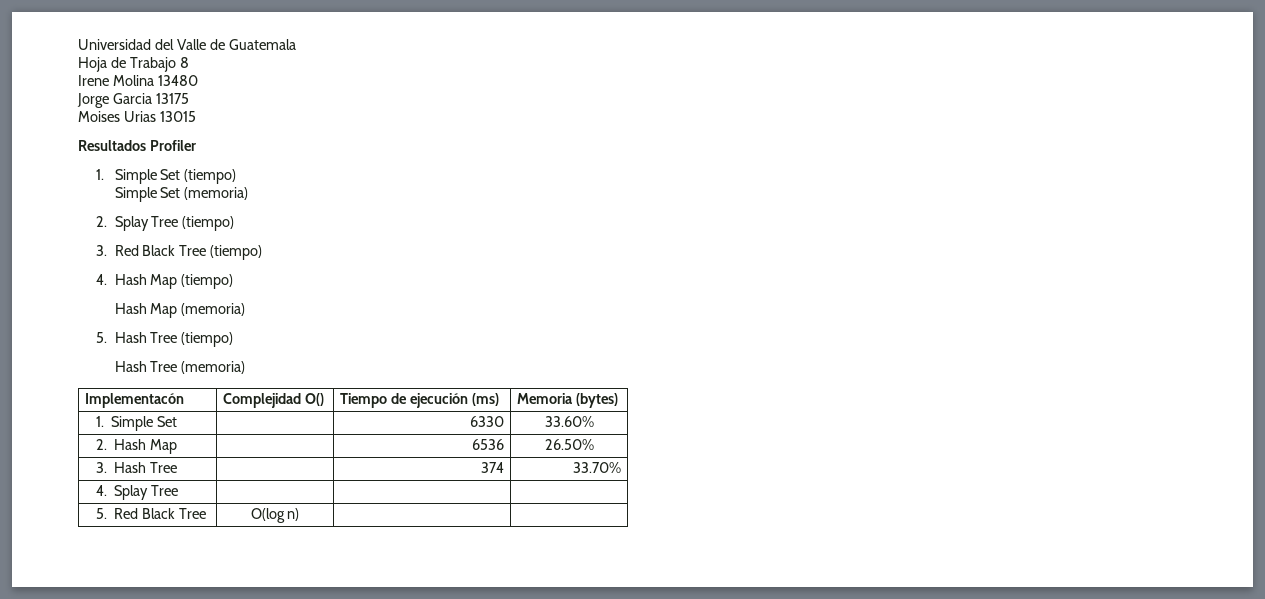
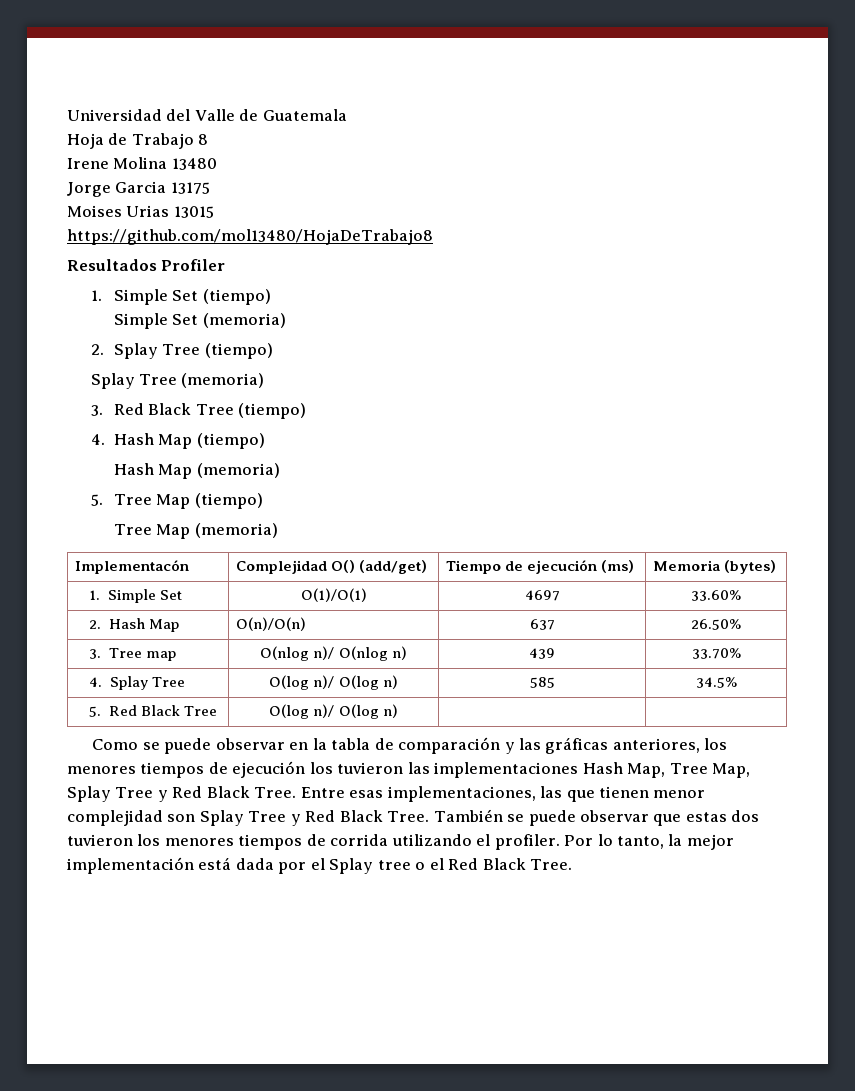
(196, 116) none -> [67,229,433,245] // https://github.com/mol13480/HojaDeTrabajo8
(235, 223) none -> [90,373,265,389] // Splay Tree (memoria)
[114,332,234,347] [114,361,178,372] Hash Tree (tiempo) // Hash Tree -> [114,493,263,509] [114,524,191,539] Tree Map (tiempo) // Tree Map
(324, 399) none -> [359,560,428,574] (add/get)
[469,416,504,427] | 6330 -> [300,588,367,602] [524,590,560,601] O(1)/O(1) | 4697
[471,439,504,450] | 6536 -> [236,617,307,631] [529,619,555,630] O(n)/O(n) | 637
[114,462,178,473] [480,462,504,473] [572,462,621,473] [95,485,179,500] Hash Tree | | 374 | 33.70% // 4. Splay Tree | | | -> [108,648,176,661] [260,646,407,661] [529,648,555,659] [691,648,741,659] [89,676,185,690] [269,675,398,690] [529,677,555,688] [695,677,737,688] Tree map | O(nlog n)/ O(nlog n) | 439 | 33.70% // 4. Splay Tree | O(log n)/ O(log n) | 585 | 34.5%
(285, 515) none -> [313,704,379,719] n)/ O(log
(300, 514) none -> [92,737,728,754] [67,761,750,778] [67,786,706,802] [67,809,760,826] [67,834,734,850] [67,857,573,874] // Como se puede observar en la tabla de comparación y las gráficas anteriores, los menores tiempos de ejecución los tuvieron las implementaciones Hash Map, Tree Map, Splay Tree y Red Black Tree. Entre esas implementaciones, las que tienen menor complejidad son Splay Tree y Red Black Tree. También se puede observar que estas dos tuvieron los menores tiempos de corrida utilizando el profiler. Por lo tanto, la mejor implementación está dada por el Splay tree o el Red Black Tree.

